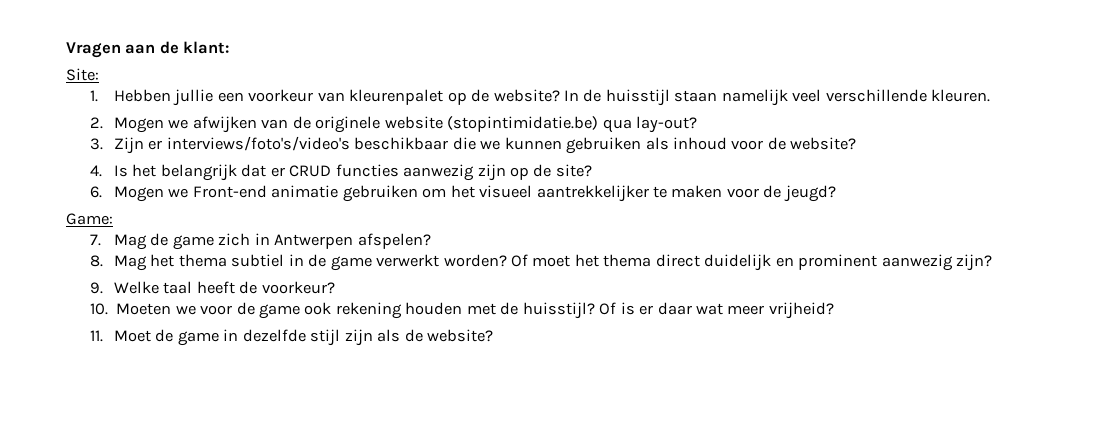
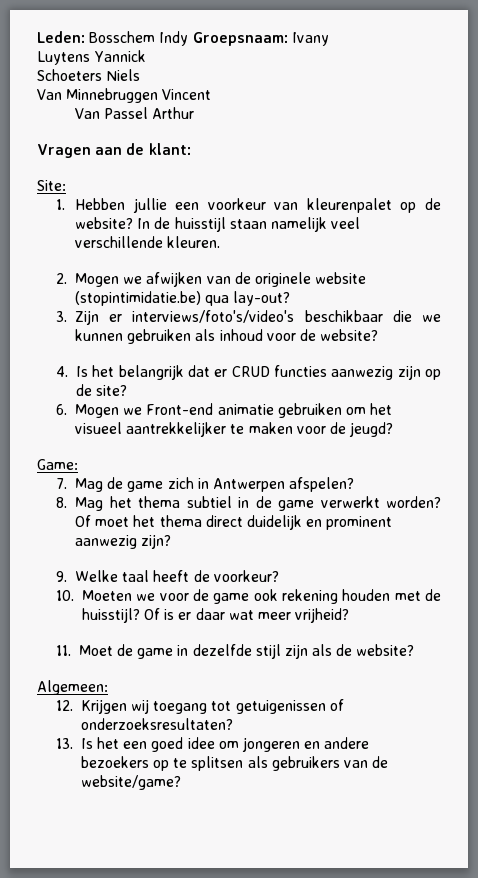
(66, 50) none -> [37,31,329,46] [37,50,147,65] [37,69,141,81] [37,88,212,103] [75,107,195,119] Leden: Bosschem Indy Groepsnaam: Ivany // Luytens Yannick // Schoeters Niels // Van Minnebruggen Vincent // Van Passel Arthur //
(493, 335) none -> [37,680,108,695] [56,699,344,714] [80,718,233,730] [56,737,370,752] [80,756,389,771] [80,775,181,790] // Algemeen: // 12. Krijgen wij toegang tot getuigenissen of onderzoeksresultaten? // 13. Is het een goed idee om jongeren en andere bezoekers op te splitsen als gebruikers van de website/game?

